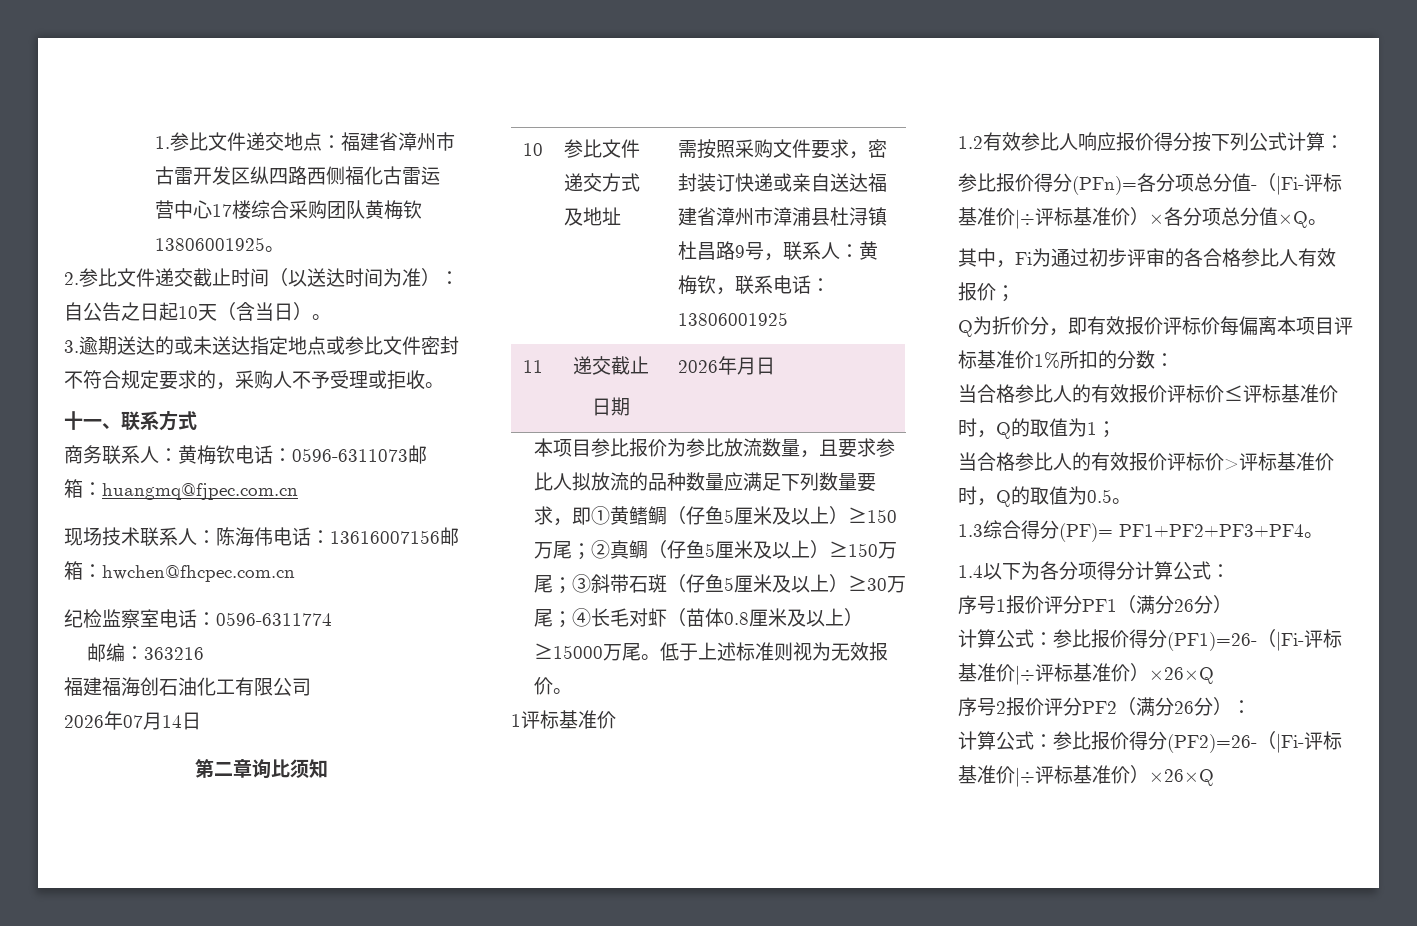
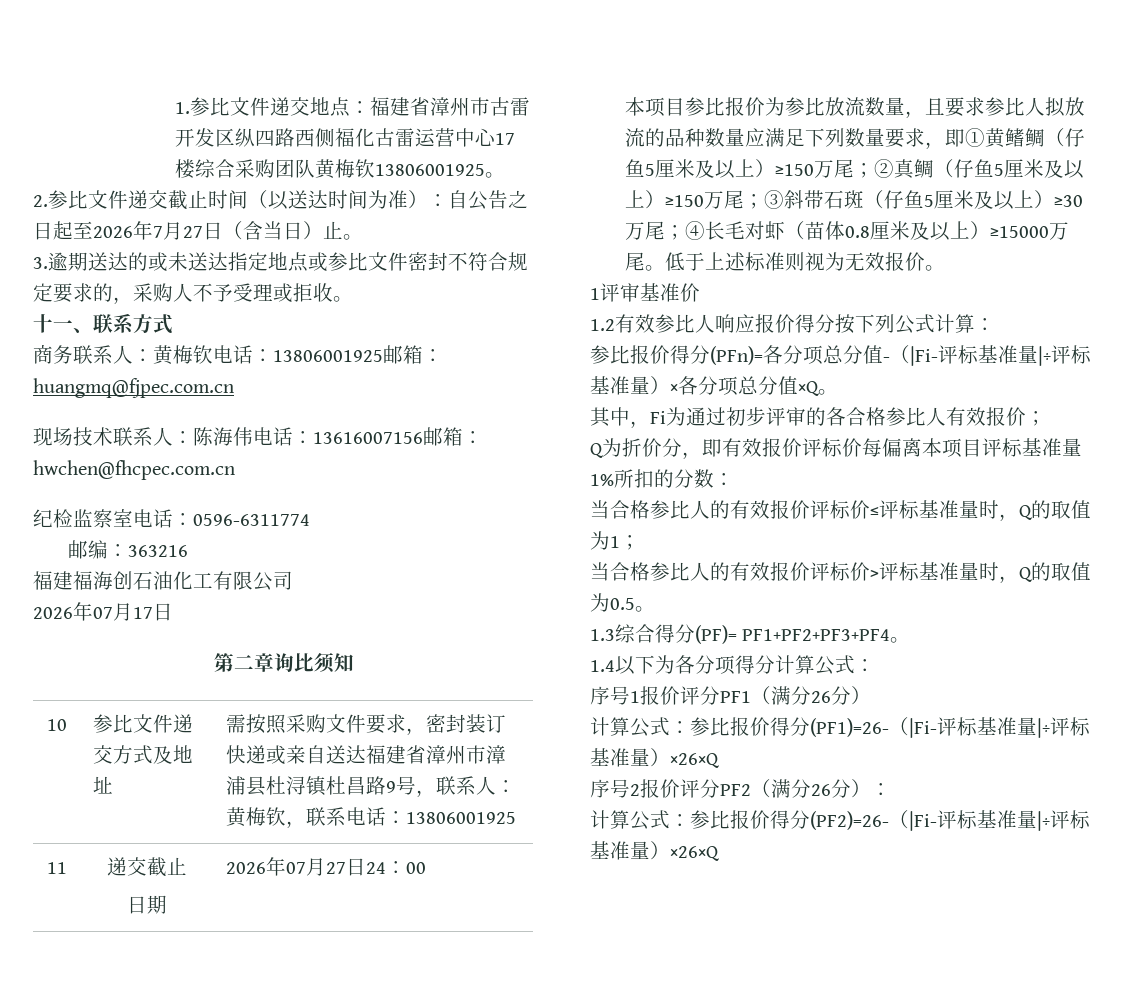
[178,304,217,321] 10天 -> [73,221,223,240] 至2026年7月27日
(312, 311) none -> [323,221,343,239] 止
[292,448,408,462] 0596-6311073 -> [273,350,383,362] 13806001925
[162,715,182,728] 14 -> [133,607,153,619] 17
[736,357,775,375] 月日 -> [286,858,427,876] 07月27日24：00
[540,710,559,729] 标 -> [620,283,640,302] 审
[996,207,1130,229] 价|÷评标基准价 -> [1018,345,1092,366] [590,376,650,395] 量|÷评标基准量
[1015,351,1034,369] 价 -> [1062,438,1082,456] 量
[1319,385,1338,403] 价 -> [959,500,979,518] 量
[1315,453,1334,471] 价 -> [959,562,979,580] 量
[996,663,1130,685] 价|÷评标基准价 -> [1017,717,1091,738] [590,748,650,767] 量|÷评标基准量
[996,765,1130,787] 价|÷评标基准价 -> [1017,810,1091,831] [590,841,650,860] 量|÷评标基准量

